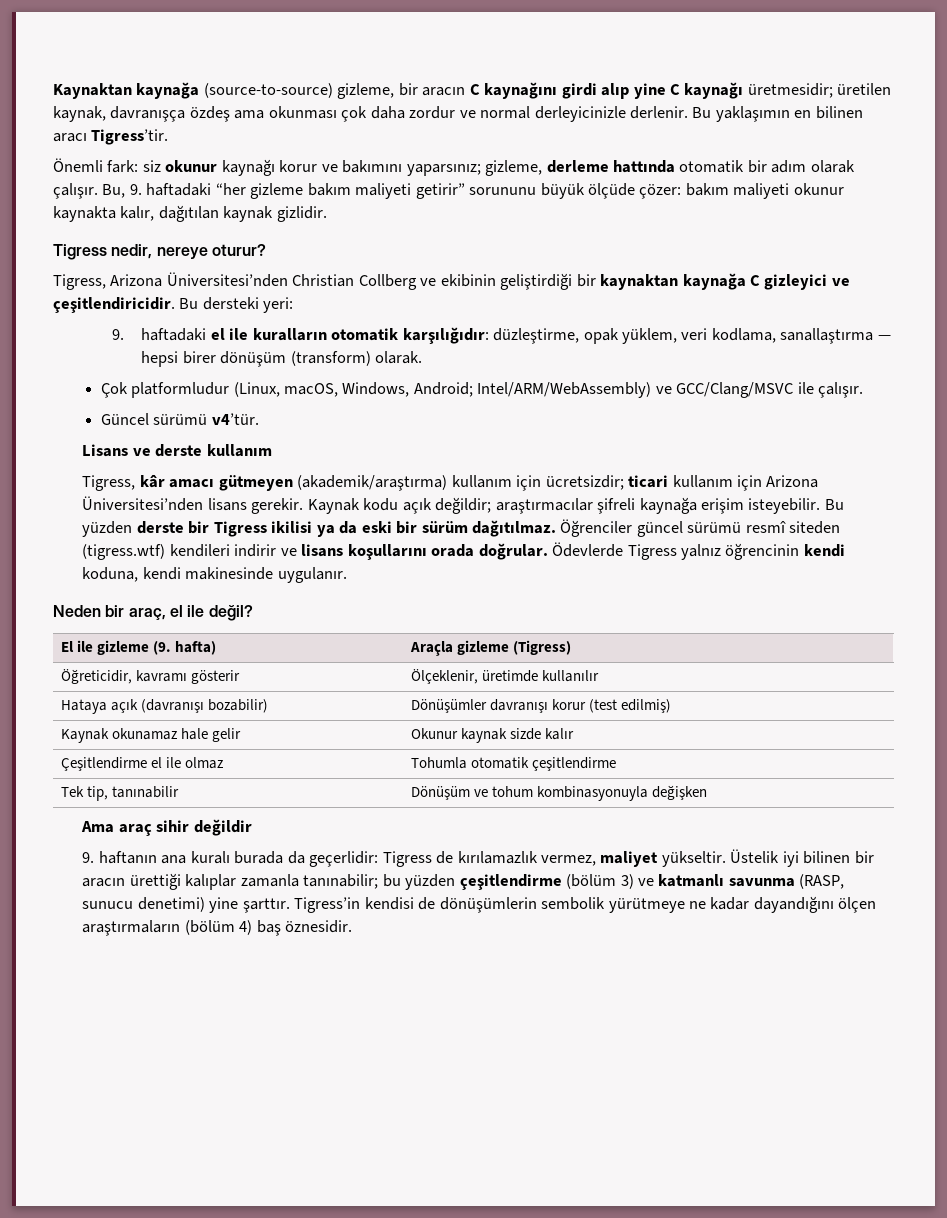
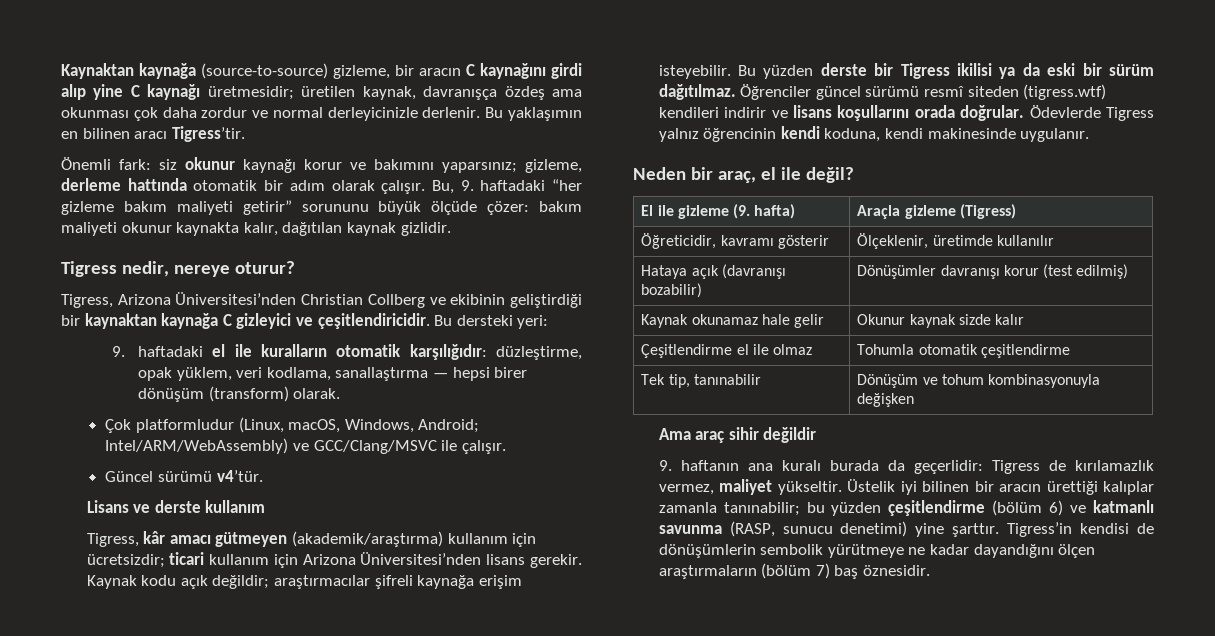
[620,874,634,889] 3) -> [1049,500,1064,516] 6)
[239,920,253,935] 4) -> [815,563,830,579] 7)

